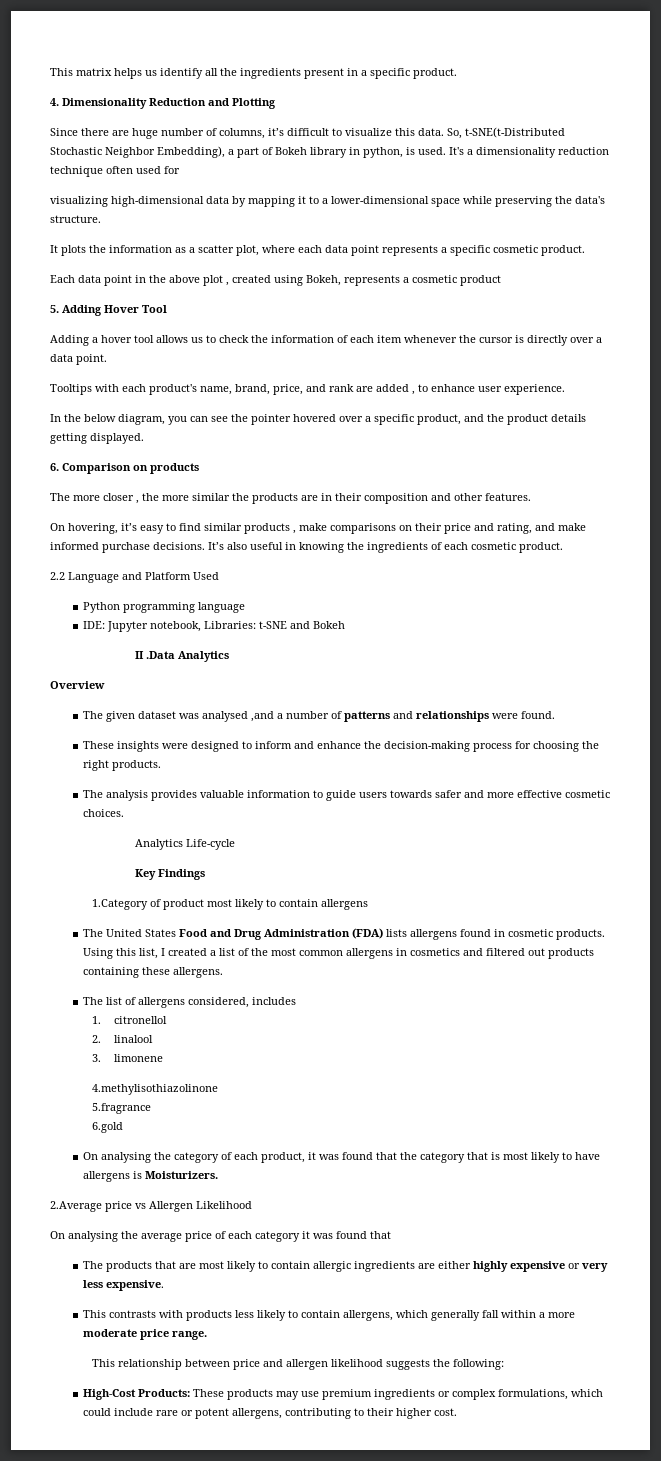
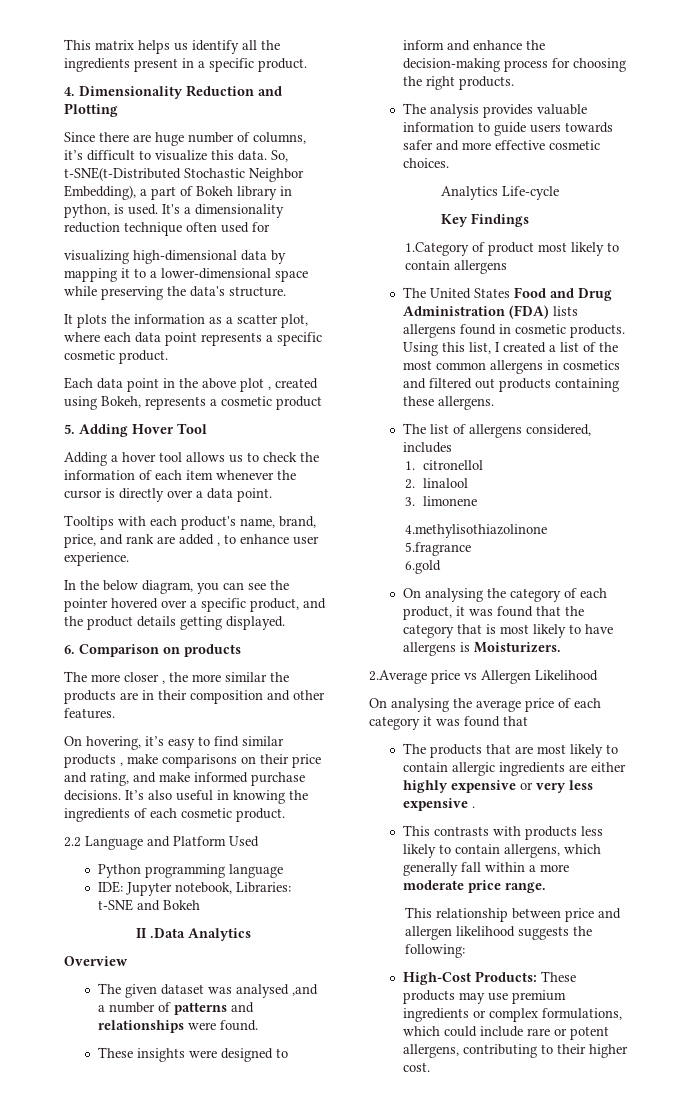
[106,1280,165,1291] expensive. -> [402,798,475,811] expensive .

